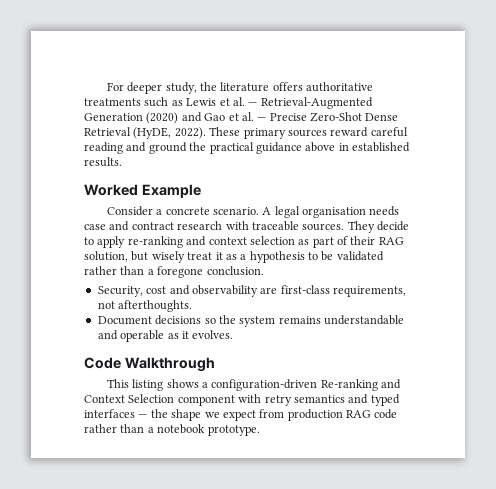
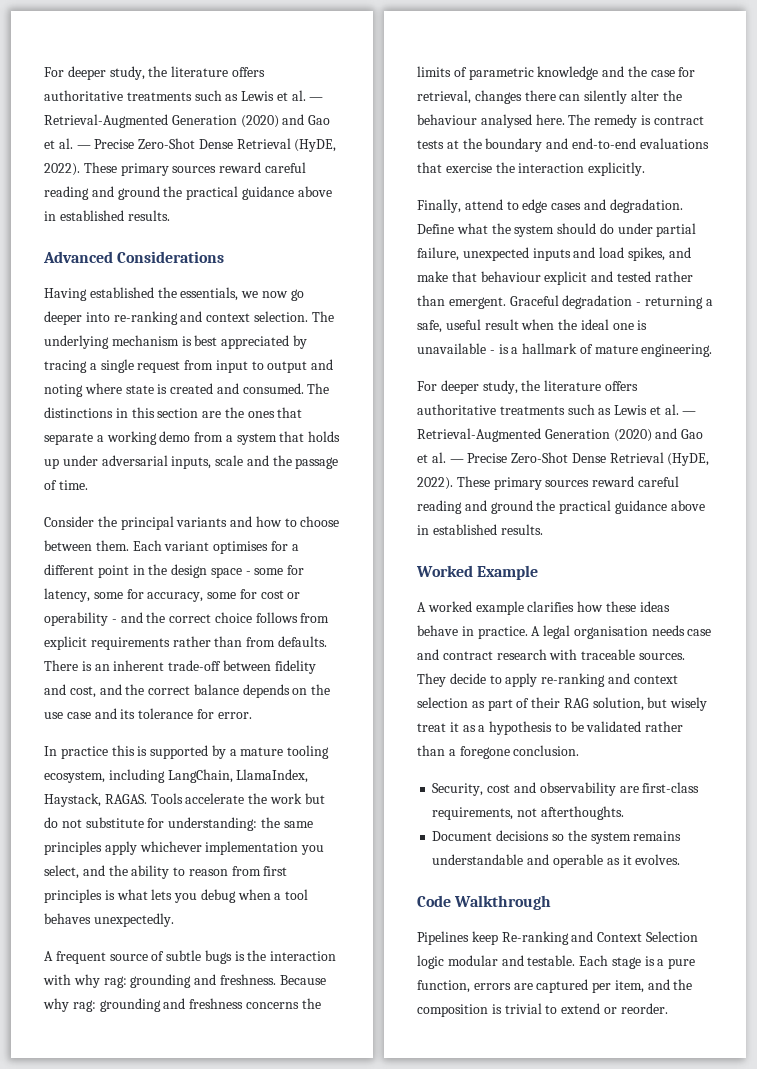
[84,184,201,198] [106,206,259,216] Worked Example // Consider a concrete scenario. -> [43,251,225,263] [44,287,304,301] [44,311,334,325] [44,335,307,349] [44,359,334,373] [44,383,330,397] [44,407,303,418] [44,431,341,445] [44,455,339,469] [44,480,88,490] [44,516,340,530] [44,540,299,554] [44,564,305,578] [44,588,301,602] [44,612,330,626] [44,636,327,650] [44,660,316,674] [44,684,331,698] [44,708,252,719] [44,745,330,759] [44,769,309,783] [44,793,325,807] [44,817,313,831] [44,841,325,855] [44,865,288,879] [44,889,309,903] [44,913,174,927] [44,950,337,964] [43,974,326,988] [43,998,321,1012] [417,66,696,80] [417,90,682,104] [417,114,704,128] [417,138,709,152] [417,162,646,176] [417,199,683,213] [417,223,697,237] [417,247,691,261] [417,271,693,285] [417,295,713,309] [417,319,648,333] [417,343,713,357] [417,380,638,394] [417,404,697,415] [417,428,704,442] [417,452,710,466] [417,476,679,490] [417,500,705,514] [417,524,543,535] [416,565,539,580] [417,601,670,615] [417,625,528,639] Advanced Considerations // Having established the essentials, we now go deeper into re-ranking and context selection. The underlying mechanism is best appreciated by tracing a single request from input to output and noting where state is created and consumed. The distinctions in this section are the ones that separate a working demo from a system that holds up under adversarial inputs, scale and the passage of time. // Consider the principal variants and how to choose between them. Each variant optimises for a different point in the design space - some for latency, some for accuracy, some for cost or operability - and the correct choice follows from explicit requirements rather than from defaults. There is an inherent trade-off between fidelity and cost, and the correct balance depends on the use case and its tolerance for error. // In practice this is supported by a mature tooling ecosystem, including LangChain, LlamaIndex, Haystack, RAGAS. Tools accelerate the work but do not substitute for understanding: the same principles apply whichever implementation you select, and the ability to reason from first principles is what lets you debug when a tool behaves unexpectedly. // A frequent source of subtle bugs is the interaction with why rag: grounding and freshness. Because why rag: grounding and freshness concerns the limits of parametric knowledge and the case for retrieval, changes there can silently alter the behaviour analysed here. The remedy is contract tests at the boundary and end-to-end evaluations that exercise the interaction explicitly. // Finally, attend to edge cases and degradation. Define what the system should do under partial failure, unexpected inputs and load spikes, and make that behaviour explicit and tested rather than emergent. Graceful degradation - returning a safe, useful result when the ideal one is unavailable - is a hallmark of mature engineering. // For deeper study, the literature offers authoritative treatments such as Lewis et al. — Retrieval-Augmented Generation (2020) and Gao et al. — Precise Zero-Shot Dense Retrieval (HyDE, 2022). These primary sources reward careful reading and ground the practical guidance above in established results. // Worked Example // A worked example clarifies how these ideas behave in practice.
[106,379,402,391] [84,394,400,406] [84,409,398,421] [84,424,260,436] This listing shows a configuration-driven Re-ranking and Context Selection component with retry semantics and typed interfaces — the shape we expect from production RAG code rather than a notebook prototype. -> [417,931,698,945] [417,955,696,969] [417,979,693,993] [417,1003,668,1017] Pipelines keep Re-ranking and Context Selection logic modular and testable. Each stage is a pure function, errors are captured per item, and the composition is trivial to extend or reorder.

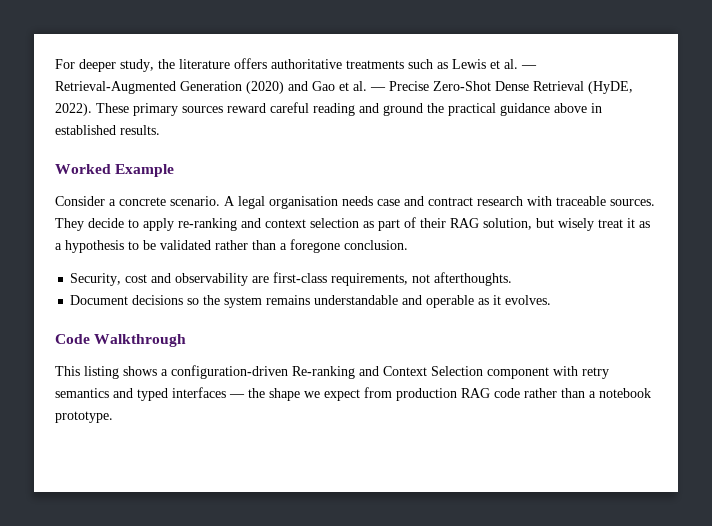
[43,251,225,263] [44,287,304,301] [44,311,334,325] [44,335,307,349] [44,359,334,373] [44,383,330,397] [44,407,303,418] [44,431,341,445] [44,455,339,469] [44,480,88,490] [44,516,340,530] [44,540,299,554] [44,564,305,578] [44,588,301,602] [44,612,330,626] [44,636,327,650] [44,660,316,674] [44,684,331,698] [44,708,252,719] [44,745,330,759] [44,769,309,783] [44,793,325,807] [44,817,313,831] [44,841,325,855] [44,865,288,879] [44,889,309,903] [44,913,174,927] [44,950,337,964] [43,974,326,988] [43,998,321,1012] [417,66,696,80] [417,90,682,104] [417,114,704,128] [417,138,709,152] [417,162,646,176] [417,199,683,213] [417,223,697,237] [417,247,691,261] [417,271,693,285] [417,295,713,309] [417,319,648,333] [417,343,713,357] [417,380,638,394] [417,404,697,415] [417,428,704,442] [417,452,710,466] [417,476,679,490] [417,500,705,514] [417,524,543,535] [416,565,539,580] [417,601,670,615] [417,625,528,639] Advanced Considerations // Having established the essentials, we now go deeper into re-ranking and context selection. The underlying mechanism is best appreciated by tracing a single request from input to output and noting where state is created and consumed. The distinctions in this section are the ones that separate a working demo from a system that holds up under adversarial inputs, scale and the passage of time. // Consider the principal variants and how to choose between them. Each variant optimises for a different point in the design space - some for latency, some for accuracy, some for cost or operability - and the correct choice follows from explicit requirements rather than from defaults. There is an inherent trade-off between fidelity and cost, and the correct balance depends on the use case and its tolerance for error. // In practice this is supported by a mature tooling ecosystem, including LangChain, LlamaIndex, Haystack, RAGAS. Tools accelerate the work but do not substitute for understanding: the same principles apply whichever implementation you select, and the ability to reason from first principles is what lets you debug when a tool behaves unexpectedly. // A frequent source of subtle bugs is the interaction with why rag: grounding and freshness. Because why rag: grounding and freshness concerns the limits of parametric knowledge and the case for retrieval, changes there can silently alter the behaviour analysed here. The remedy is contract tests at the boundary and end-to-end evaluations that exercise the interaction explicitly. // Finally, attend to edge cases and degradation. Define what the system should do under partial failure, unexpected inputs and load spikes, and make that behaviour explicit and tested rather than emergent. Graceful degradation - returning a safe, useful result when the ideal one is unavailable - is a hallmark of mature engineering. // For deeper study, the literature offers authoritative treatments such as Lewis et al. — Retrieval-Augmented Generation (2020) and Gao et al. — Precise Zero-Shot Dense Retrieval (HyDE, 2022). These primary sources reward careful reading and ground the practical guidance above in established results. // Worked Example // A worked example clarifies how these ideas behave in practice. -> [55,164,175,177] [55,196,220,206] Worked Example // Consider a concrete scenario.
[417,931,698,945] [417,955,696,969] [417,979,693,993] [417,1003,668,1017] Pipelines keep Re-ranking and Context Selection logic modular and testable. Each stage is a pure function, errors are captured per item, and the composition is trivial to extend or reorder. -> [55,365,609,379] [55,387,651,401] [55,411,113,423] This listing shows a configuration-driven Re-ranking and Context Selection component with retry semantics and typed interfaces — the shape we expect from production RAG code rather than a notebook prototype.

